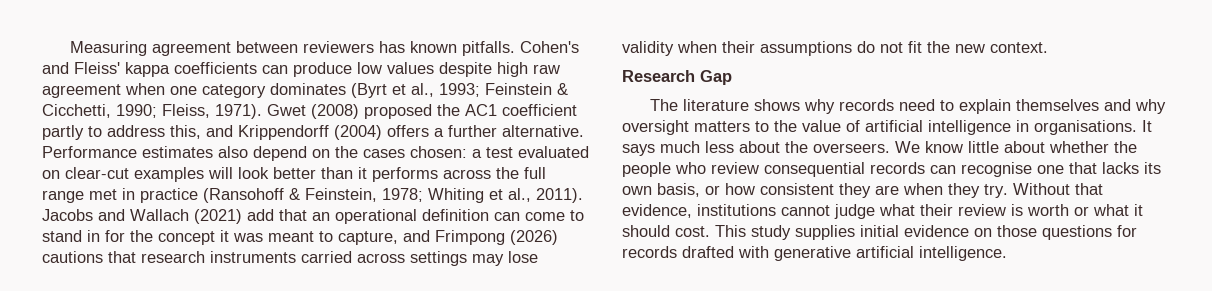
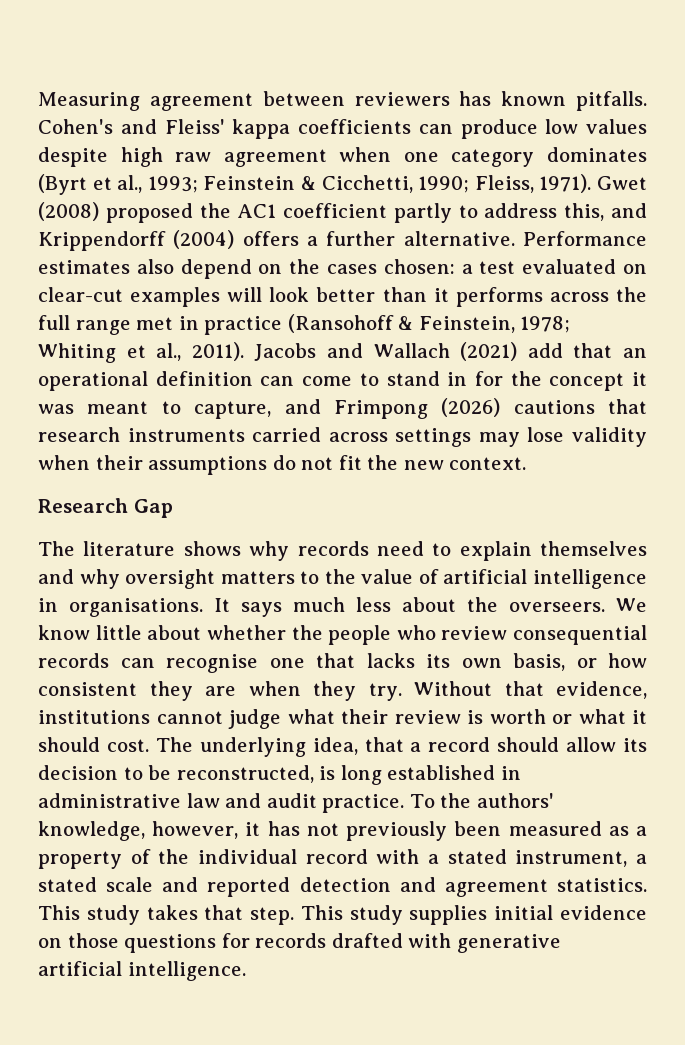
(710, 231) none -> [155,737,647,757] [38,765,521,785] [38,793,554,813] [38,821,647,841] [38,849,648,869] [38,877,647,897] [38,905,295,925] The underlying idea, that a record should allow its decision to be reconstructed, is long established in administrative law and audit practice. To the authors' knowledge, however, it has not previously been measured as a property of the individual record with a stated instrument, a stated scale and reported detection and agreement statistics. This study takes that step.

